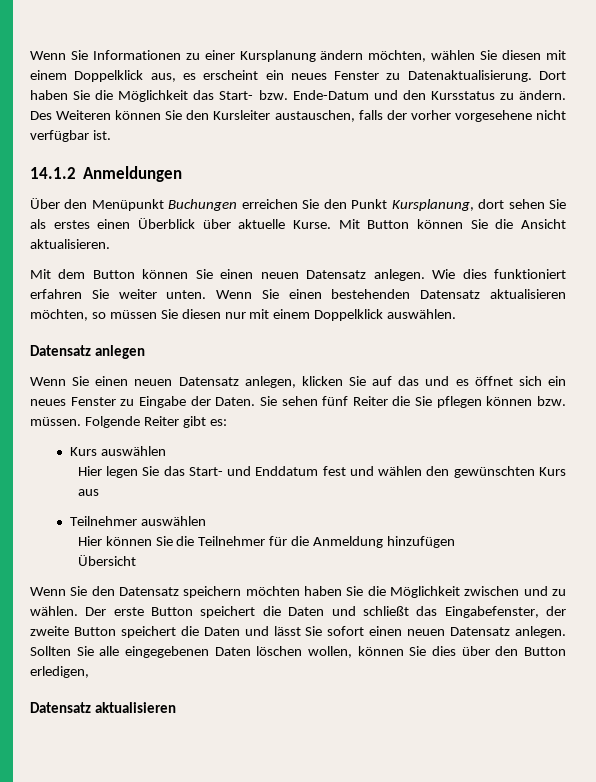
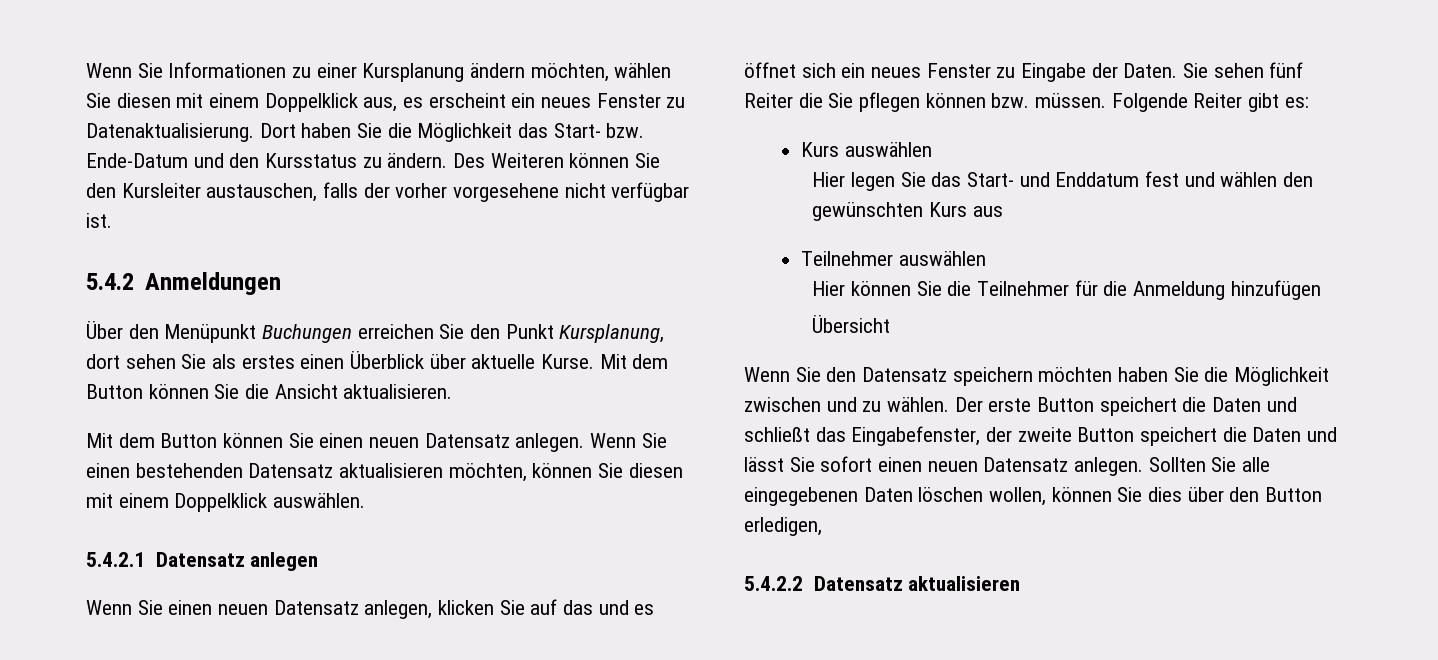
[30,167,76,179] 14.1.2 -> [86,273,134,290] 5.4.2
(360, 224) none -> [632,354,669,369] dem
[432,269,566,279] [30,289,207,299] Wie dies funktioniert erfahren Sie weiter unten. -> (585, 442) none
[91,309,246,319] so müssen Sie diesen nur -> [532,463,683,478] können Sie diesen
(457, 314) none -> [86,552,145,567] 5.4.2.1
(89, 672) none -> [744,576,803,591] 5.4.2.2

